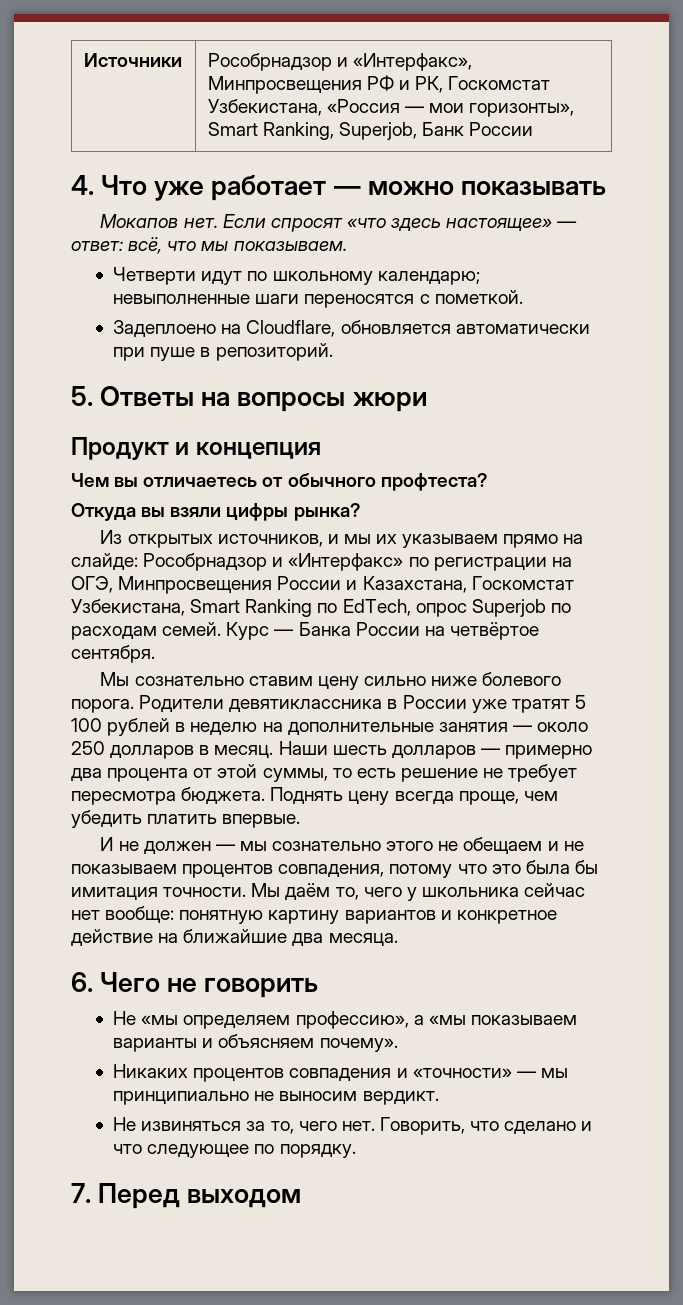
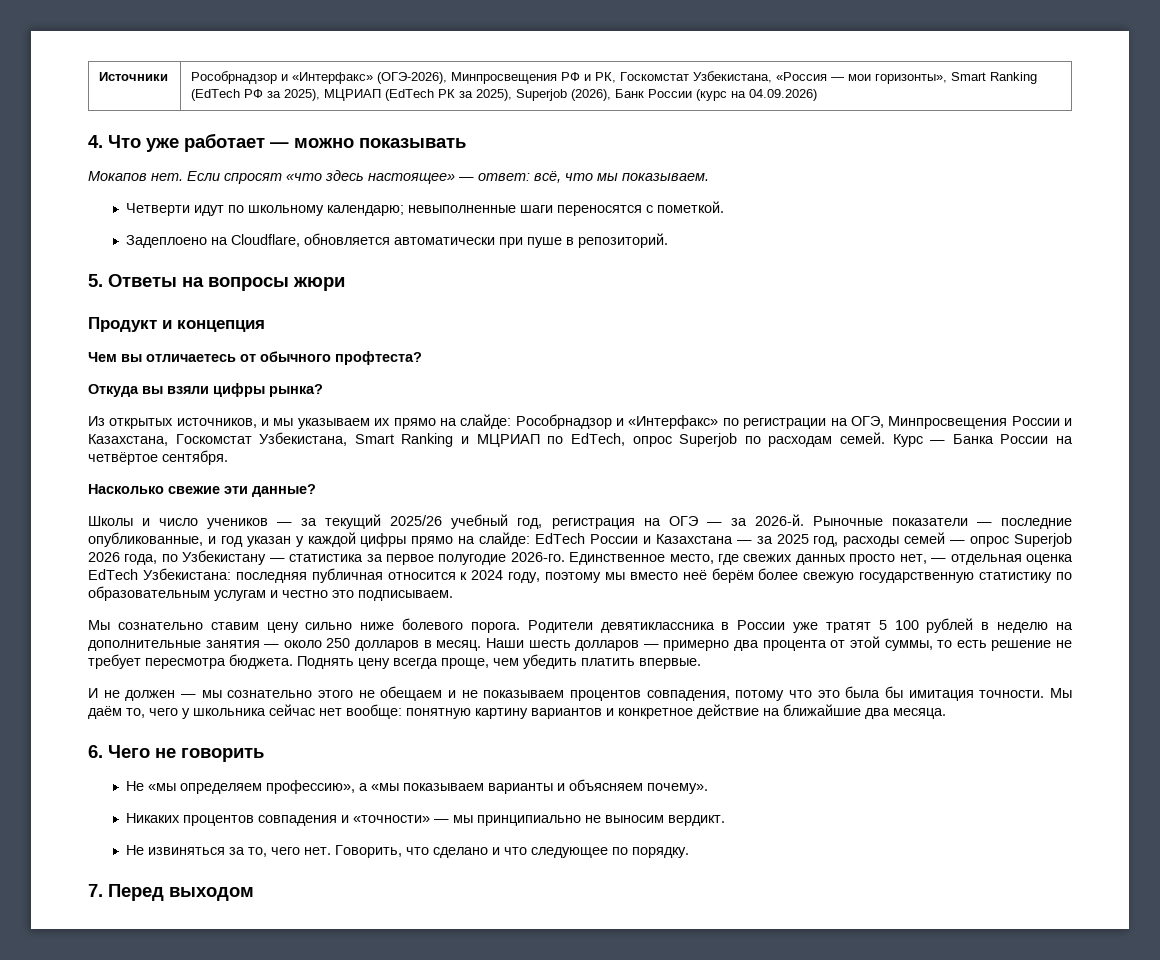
[353,53,473,71] «Интерфакс», -> [292,72,448,84] «Интерфакс» (ОГЭ-2026),
[262,122,418,140] Ranking, Superjob, -> [990,72,1038,84] [191,89,612,101] Ranking (EdTech РФ за 2025), МЦРИАП (EdTech РК за 2025), Superjob (2026),
(534, 129) none -> [696,89,818,101] (курс на 04.09.2026)
[376,534,499,548] их указываем -> [297,418,391,429] указываем их
(313, 608) none -> [461,434,540,447] и МЦРИАП
(155, 654) none -> [88,484,316,497] [88,514,1072,529] [88,532,1072,547] [88,550,1074,565] [88,568,1072,583] [88,586,453,601] // Насколько свежие эти данные? // Школы и число учеников — за текущий 2025/26 учебный год, регистрация на ОГЭ — за 2026-й. Рыночные показатели — последние опубликованные, и год указан у каждой цифры прямо на слайде: EdTech России и Казахстана — за 2025 год, расходы семей — опрос Superjob 2026 года, по Узбекистану — статистика за первое полугодие 2026-го. Единственное место, где свежих данных просто нет, — отдельная оценка EdTech Узбекистана: последняя публичная относится к 2024 году, поэтому мы вместо неё берём более свежую государственную статистику по образовательным услугам и честно это подписываем.

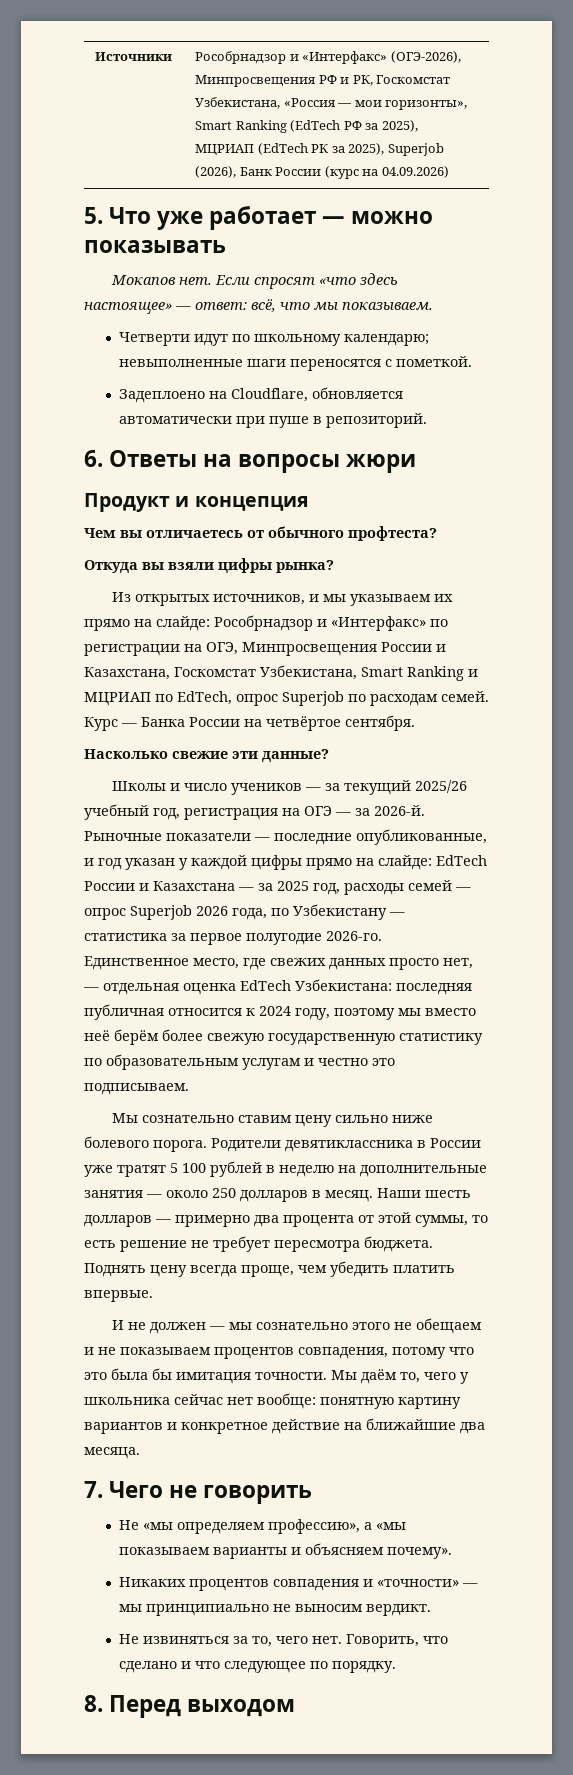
[88,135,103,148] 4. -> [84,207,103,224] 5.
[88,274,103,287] 5. -> [84,450,103,467] 6.
[88,745,103,758] 6. -> [84,1481,103,1498] 7.
[88,884,103,897] 7. -> [84,1695,103,1712] 8.

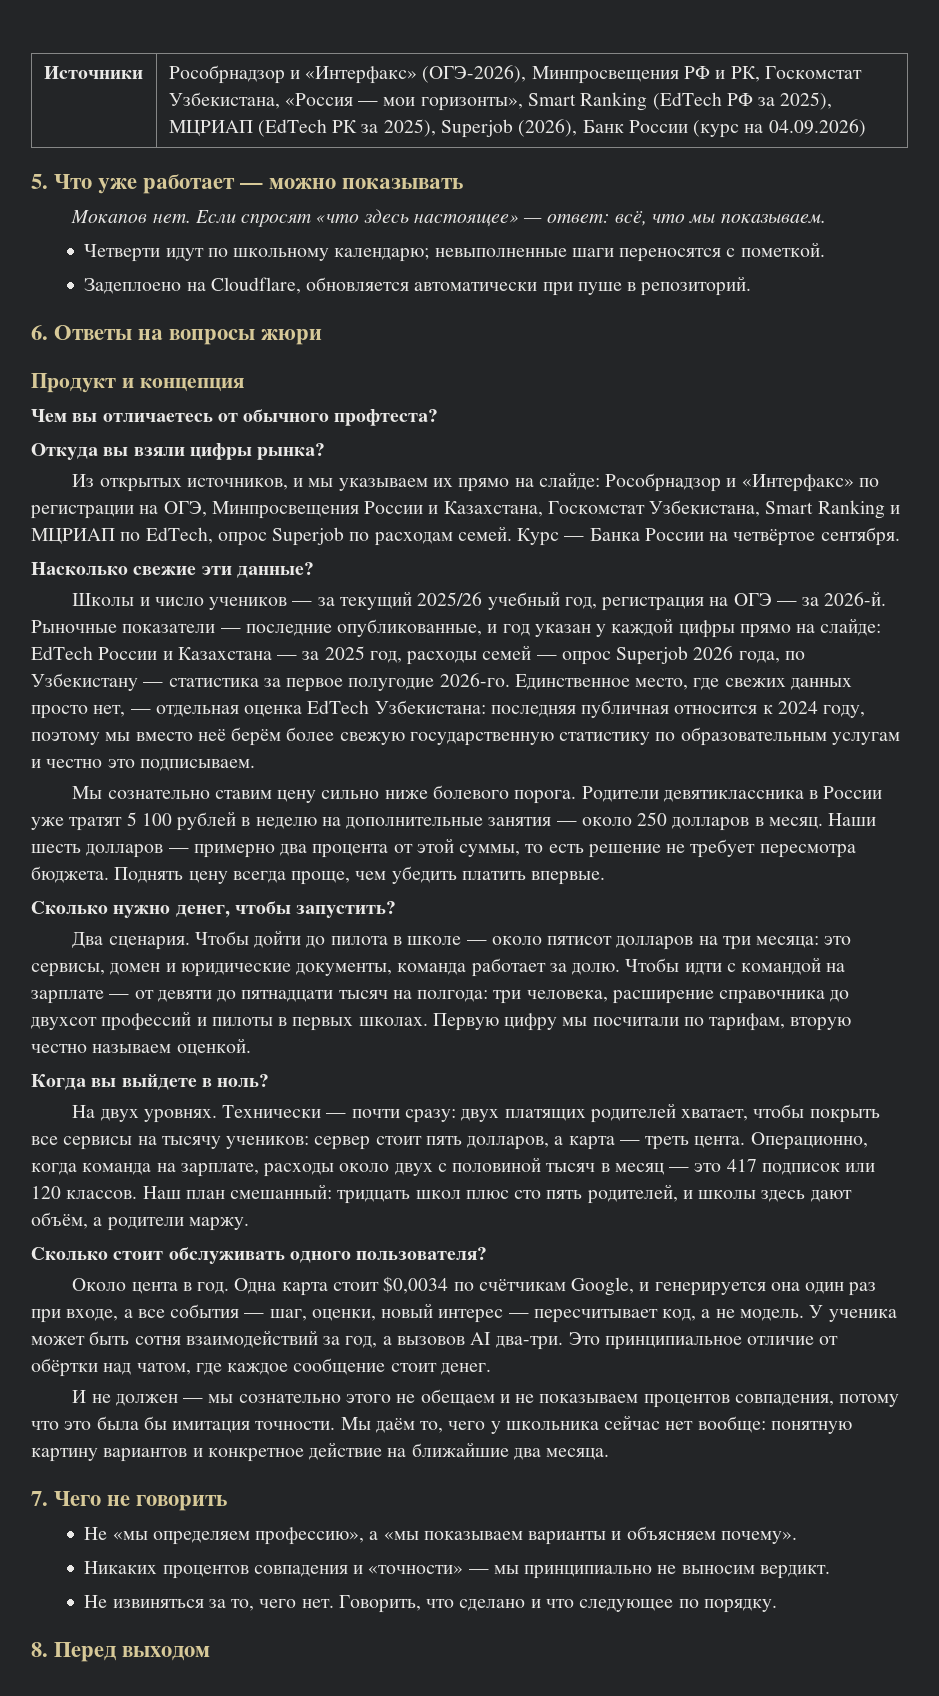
(153, 1296) none -> [31,901,397,918] [72,930,852,950] [31,957,846,977] [31,990,850,1004] [31,1011,852,1031] [31,1038,251,1056] [31,1074,270,1090] [72,1103,880,1123] [31,1132,868,1150] [31,1157,876,1177] [31,1184,852,1204] [31,1212,249,1231] [31,1247,488,1264] [72,1276,877,1296] [31,1303,897,1323] [31,1330,839,1350] [31,1358,491,1377] // Сколько нужно денег, чтобы запустить? // Два сценария. Чтобы дойти до пилота в школе — около пятисот долларов на три месяца: это сервисы, домен и юридические документы, команда работает за долю. Чтобы идти с командой на зарплате — от девяти до пятнадцати тысяч на полгода: три человека, расширение справочника до двухсот профессий и пилоты в первых школах. Первую цифру мы посчитали по тарифам, вторую честно называем оценкой. // Когда вы выйдете в ноль? // На двух уровнях. Технически — почти сразу: двух платящих родителей хватает, чтобы покрыть все сервисы на тысячу учеников: сервер стоит пять долларов, а карта — треть цента. Операционно, когда команда на зарплате, расходы около двух с половиной тысяч в месяц — это 417 подписок или 120 классов. Наш план смешанный: тридцать школ плюс сто пять родителей, и школы здесь дают объём, а родители маржу. // Сколько стоит обслуживать одного пользователя? // Около цента в год. Одна карта стоит $0,0034 по счётчикам Google, и генерируется она один раз при входе, а все события — шаг, оценки, новый интерес — пересчитывает код, а не модель. У ученика может быть сотня взаимодействий за год, а вызовов AI два-три. Это принципиальное отличие от обёртки над чатом, где каждое сообщение стоит денег.

